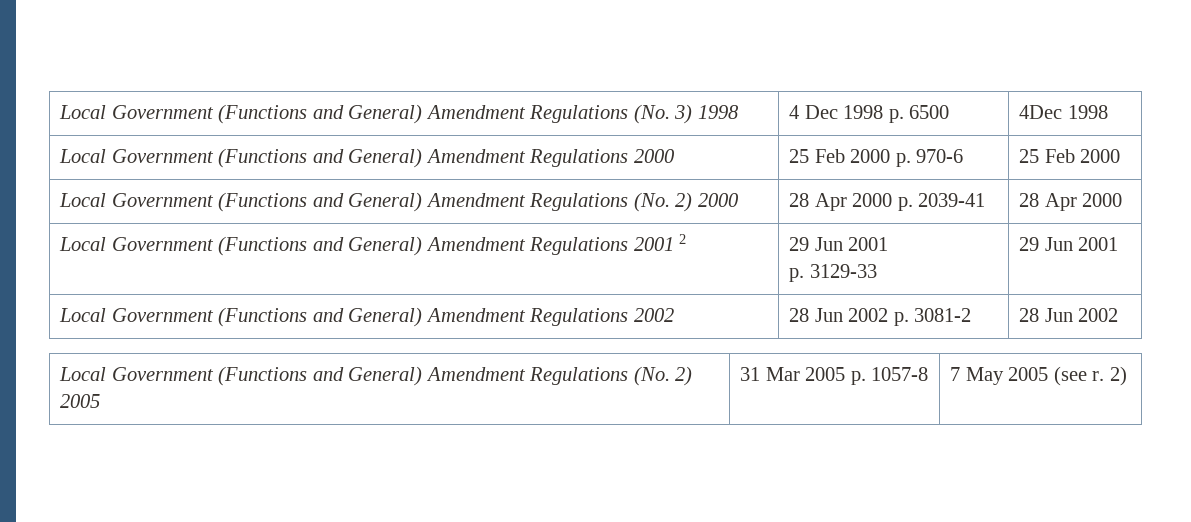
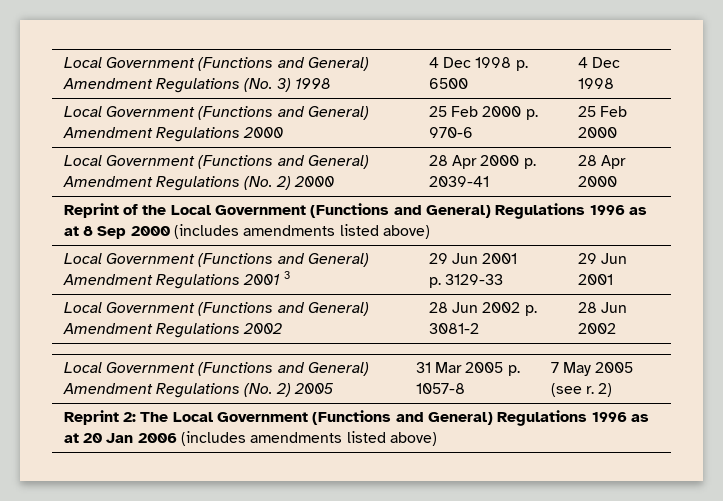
[1019,105,1063,119] 4Dec -> [577,57,621,68] 4 Dec
(1123, 200) none -> [63,203,648,219] [63,224,431,239] // Reprint of the Local Government (Functions and General) Regulations 1996 as at 8 Sep 2000 (includes amendments listed above)
[679,234,687,244] 2 -> [283,271,290,279] 3
(1127, 376) none -> [63,410,650,426] [63,431,438,446] // Reprint 2: The Local Government (Functions and General) Regulations 1996 as at 20 Jan 2006 (includes amendments listed above)

